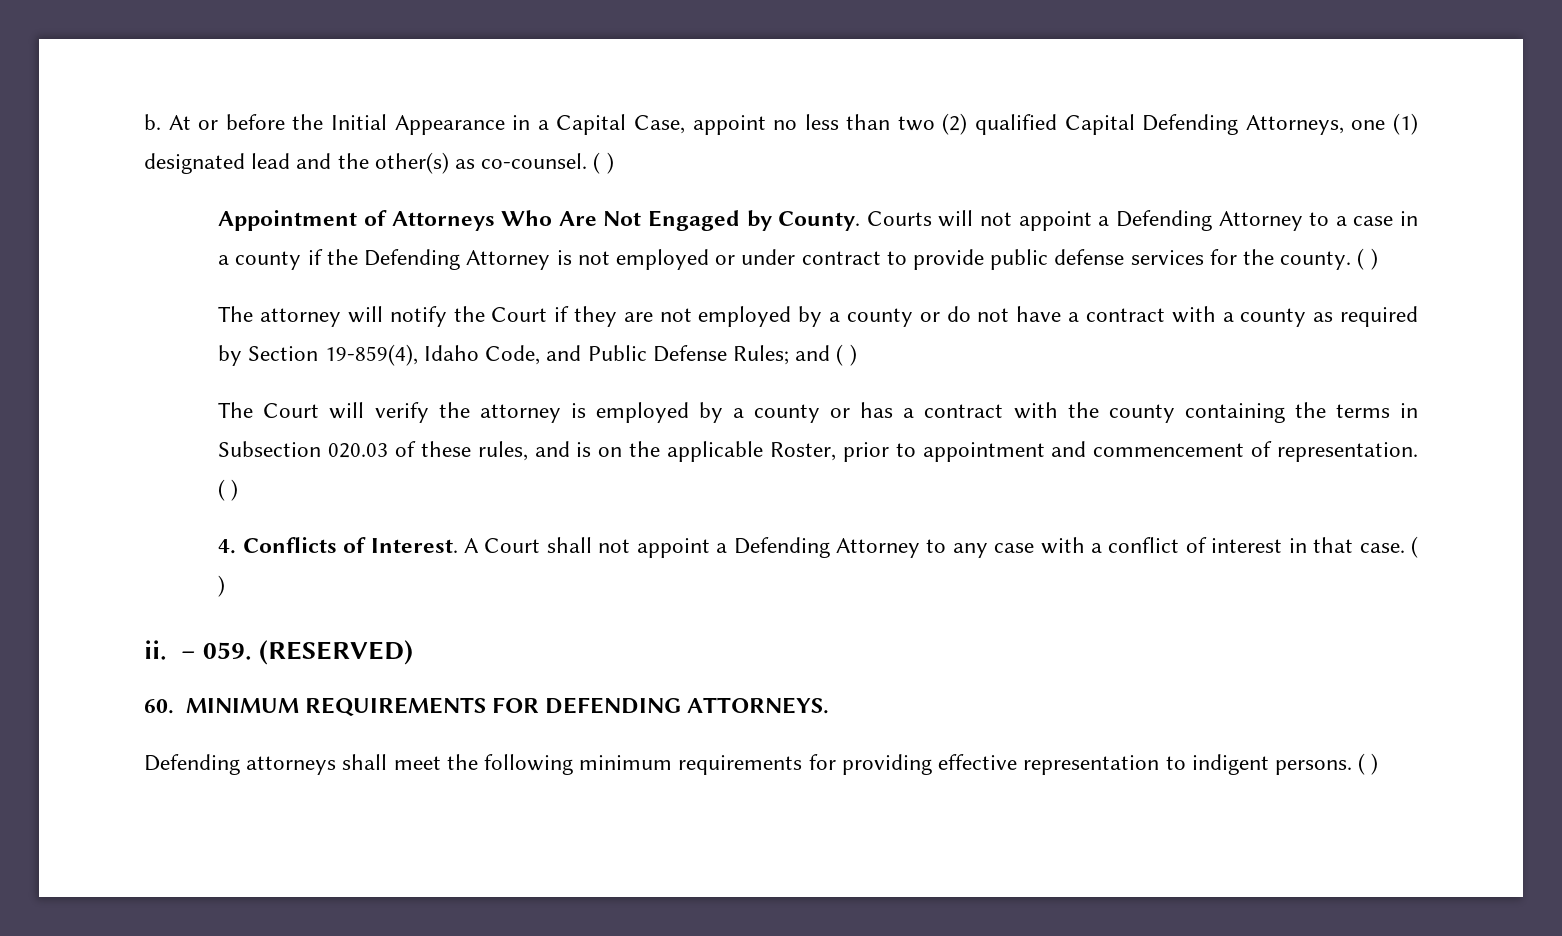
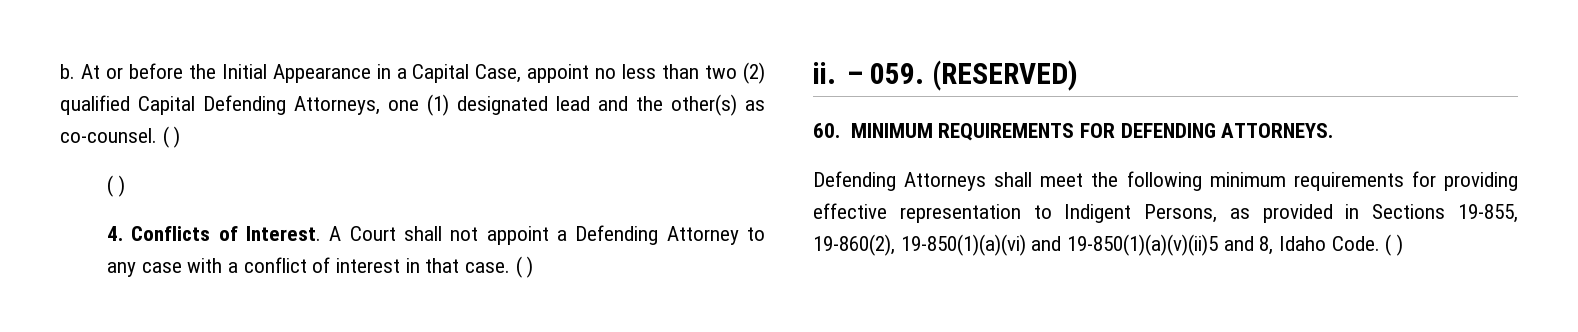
[218,210,1418,231] [218,248,1378,270] [218,306,1418,327] [218,344,857,366] [218,402,1418,423] [218,441,1418,462] Appointment of Attorneys Who Are Not Engaged by County. Courts will not appoint a Defending Attorney to a case in a county if the Defending Attorney is not employed or under contract to provide public defense services for the county. ( ) // The attorney will notify the Court if they are not employed by a county or do not have a contract with a county as required by Section 19-859(4), Idaho Code, and Public Defense Rules; and ( ) // The Court will verify the attorney is employed by a county or has a contract with the county containing the terms in Subsection 020.03 of these rules, and is on the applicable Roster, prior to appointment and commencement of representation. -> (181, 137) none
[246,756,337,775] attorneys -> [904,172,987,191] Attorneys
[1191,754,1352,775] indigent persons. -> [1064,204,1518,223] [813,234,1380,256] Indigent Persons, as provided in Sections 19-855, 19-860(2), 19-850(1)(a)(vi) and 19-850(1)(a)(v)(ii)5 and 8, Idaho Code.

